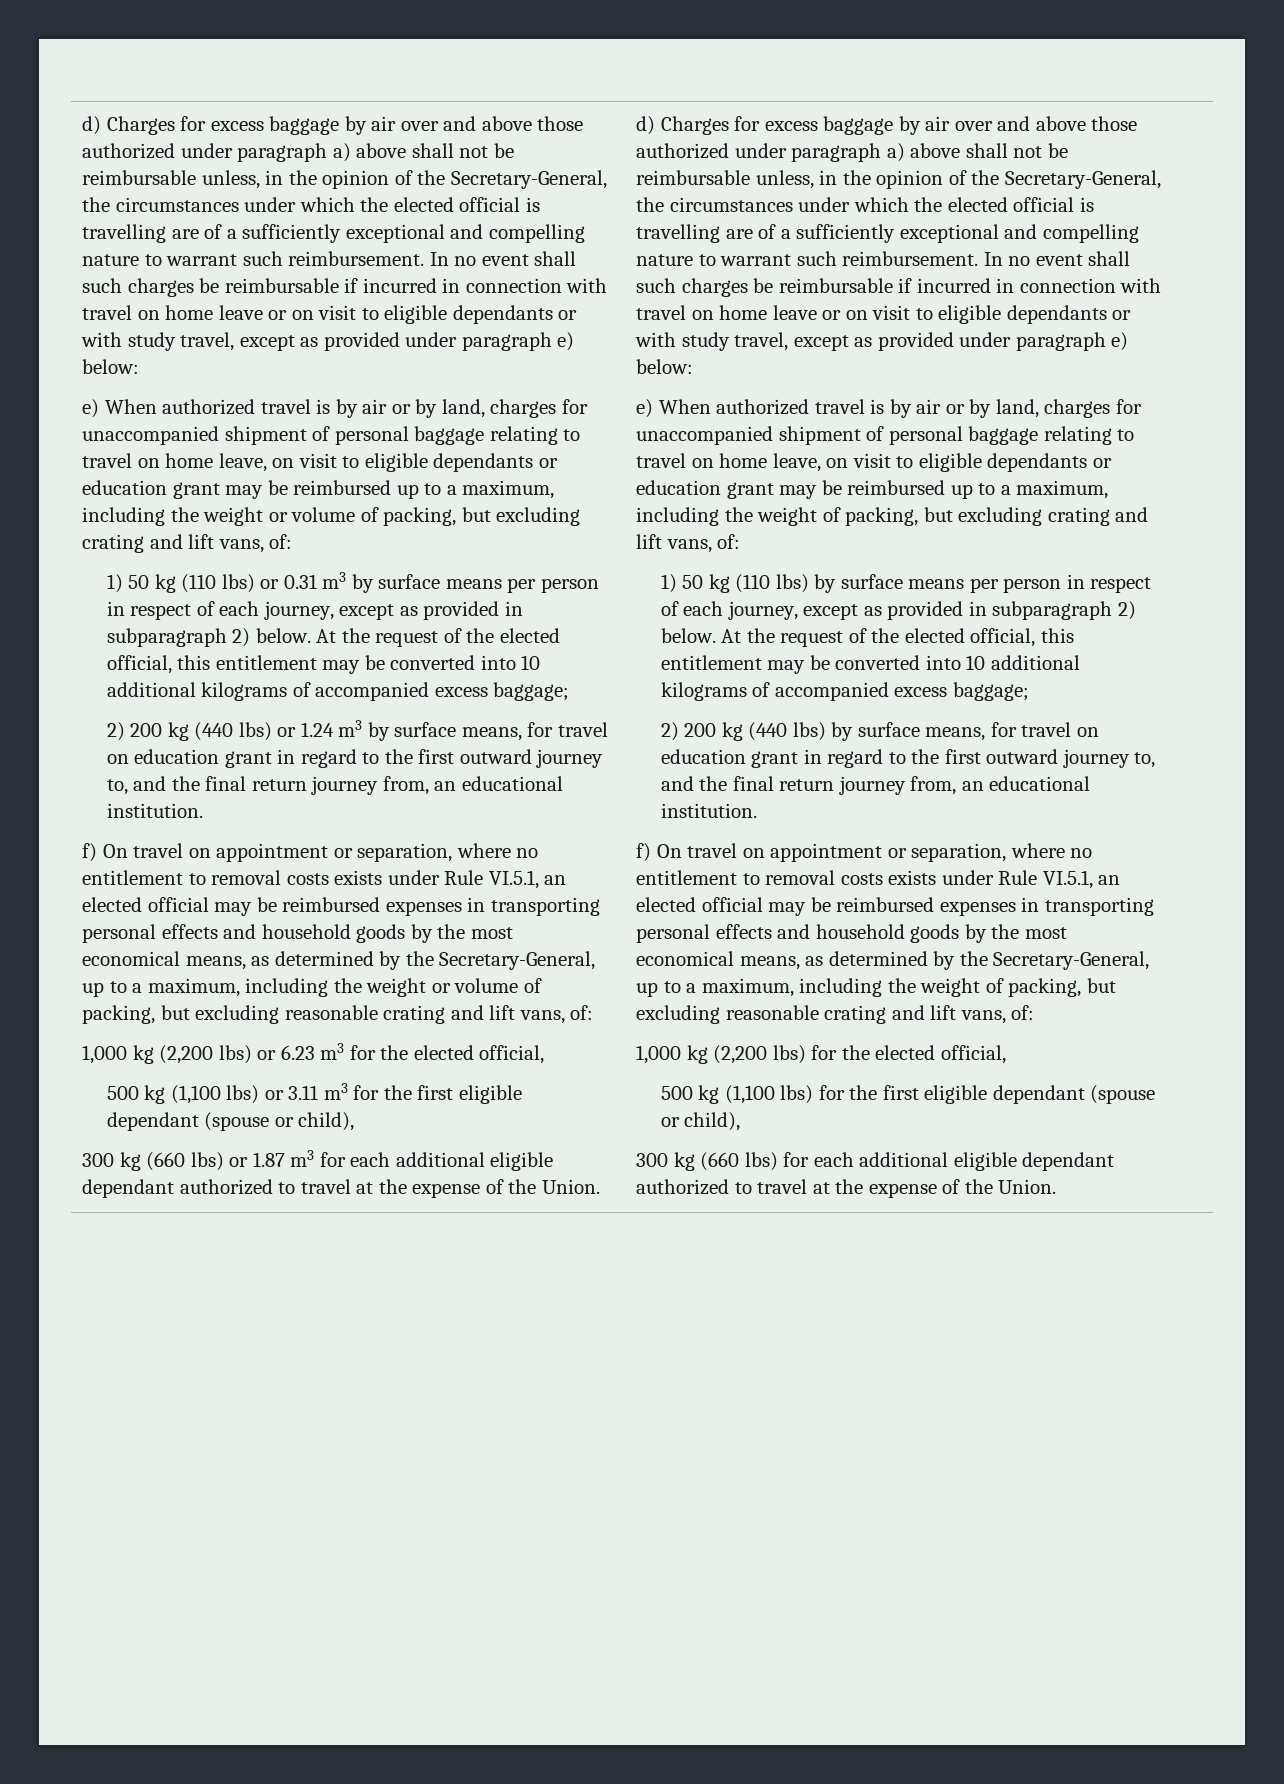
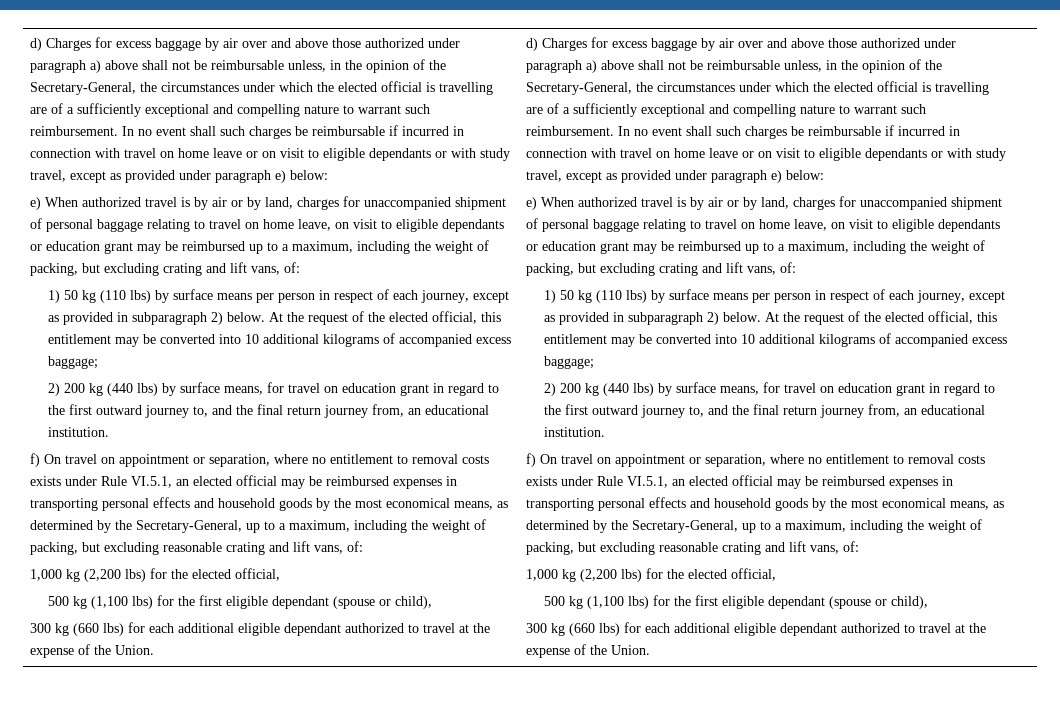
[268,507,356,522] or volume -> (473, 247) none
[260,572,347,589] or 0.31 m3 -> (151, 296) none
[277,720,363,737] or 1.24 m3 -> (158, 389) none
[431,978,519,993] or volume -> (470, 526) none
[257,1043,545,1064] [106,1083,348,1104] or 6.23 m3 for the elected official, // 500 kg (1,100 lbs) or 3.11 m3 -> [149,568,280,581] [47,596,153,609] for the elected official, // 500 kg (1,100 lbs)
[229,1150,315,1167] or 1.87 m3 -> (124, 629) none

